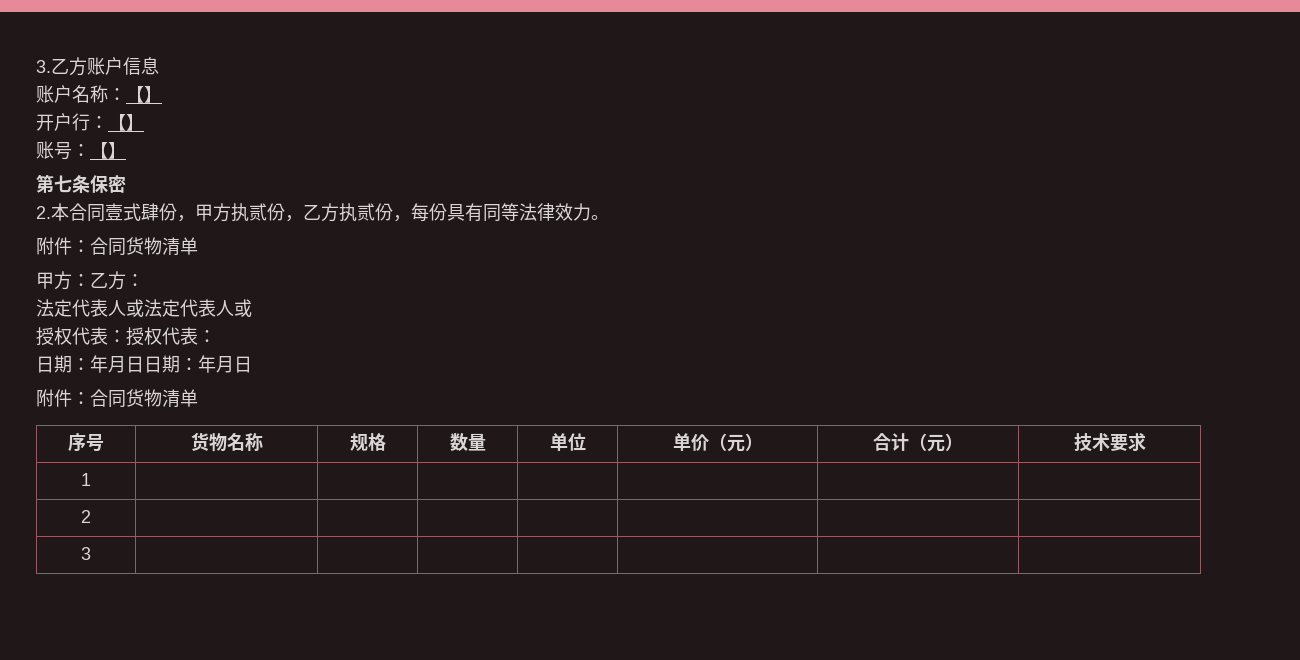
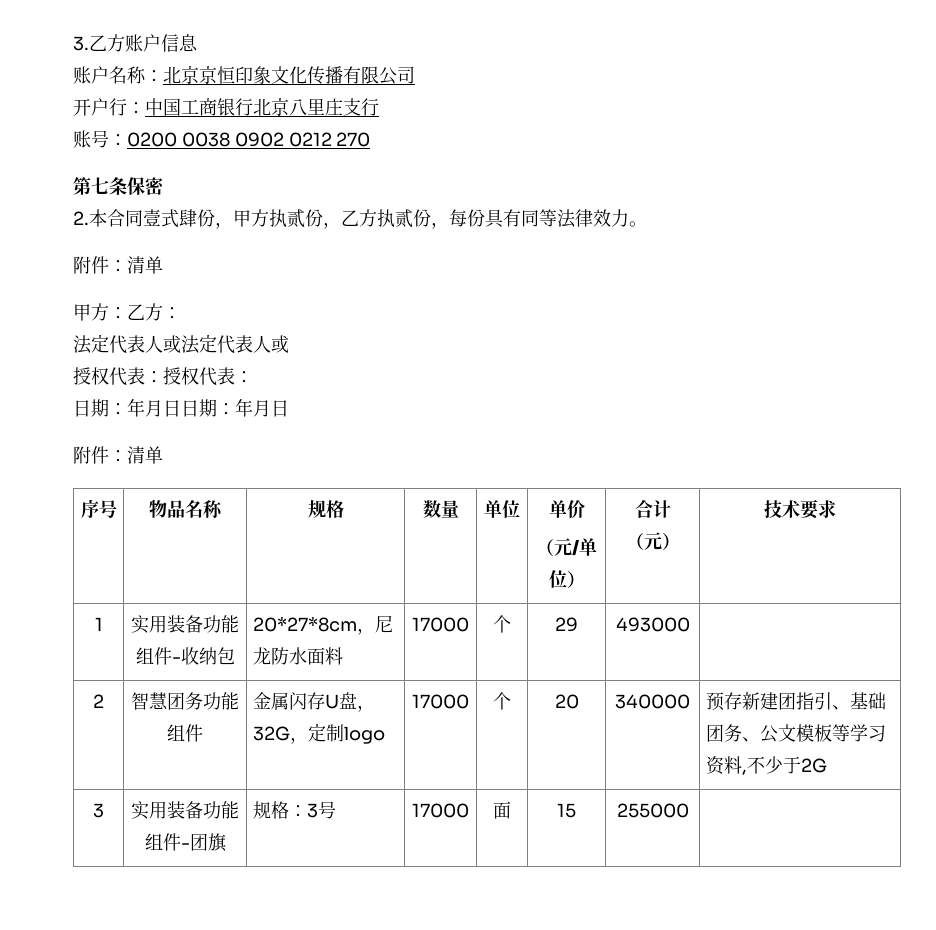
[126,86,162,103] [36,113,144,131] [36,141,126,160] 【】 // 开户行：【】 // 账号：【】 -> [163,66,415,85] [73,98,379,116] [73,130,371,148] 北京京恒印象文化传播有限公司 // 开户行：中国工商银行北京八里庄支行 // 账号：0200 0038 0902 0212 270
[90,237,162,256] 合同货物 -> (127, 266) none
[90,389,162,408] 合同货物 -> (127, 456) none
[190,432,227,452] 货物 -> [149,500,185,518] 物品
[708,433,745,452] （元 -> [536,538,597,556] [548,570,567,588] // （元/单位
[81,510,91,523] [81,547,91,560] | | | | | | // 2 | | | | | | | // 3 | | | | | | -> [131,615,240,634] [135,647,235,665] [253,615,394,635] [253,647,344,665] [412,617,469,632] [493,615,511,633] [555,617,578,632] [615,617,690,632] [93,694,104,708] [131,692,240,710] [167,724,203,742] [253,692,376,712] [253,723,386,744] [412,694,469,709] [493,692,511,710] [554,694,579,709] [615,694,690,709] [706,692,887,711] [706,724,887,743] [706,756,828,775] [93,803,104,818] [131,801,240,820] [144,833,226,852] [253,801,337,819] [412,803,469,818] [493,801,511,819] [557,803,576,818] [616,803,689,818] 实用装备功能组件-收纳包 | 20*27*8cm，尼龙防水面料 | 17000 | 个 | 29 | 493000 | // 2 | 智慧团务功能组件 | 金属闪存U盘，32G，定制logo | 17000 | 个 | 20 | 340000 | 预存新建团指引、基础团务、公文模板等学习资料,不少于2G // 3 | 实用装备功能组件-团旗 | 规格：3号 | 17000 | 面 | 15 | 255000

